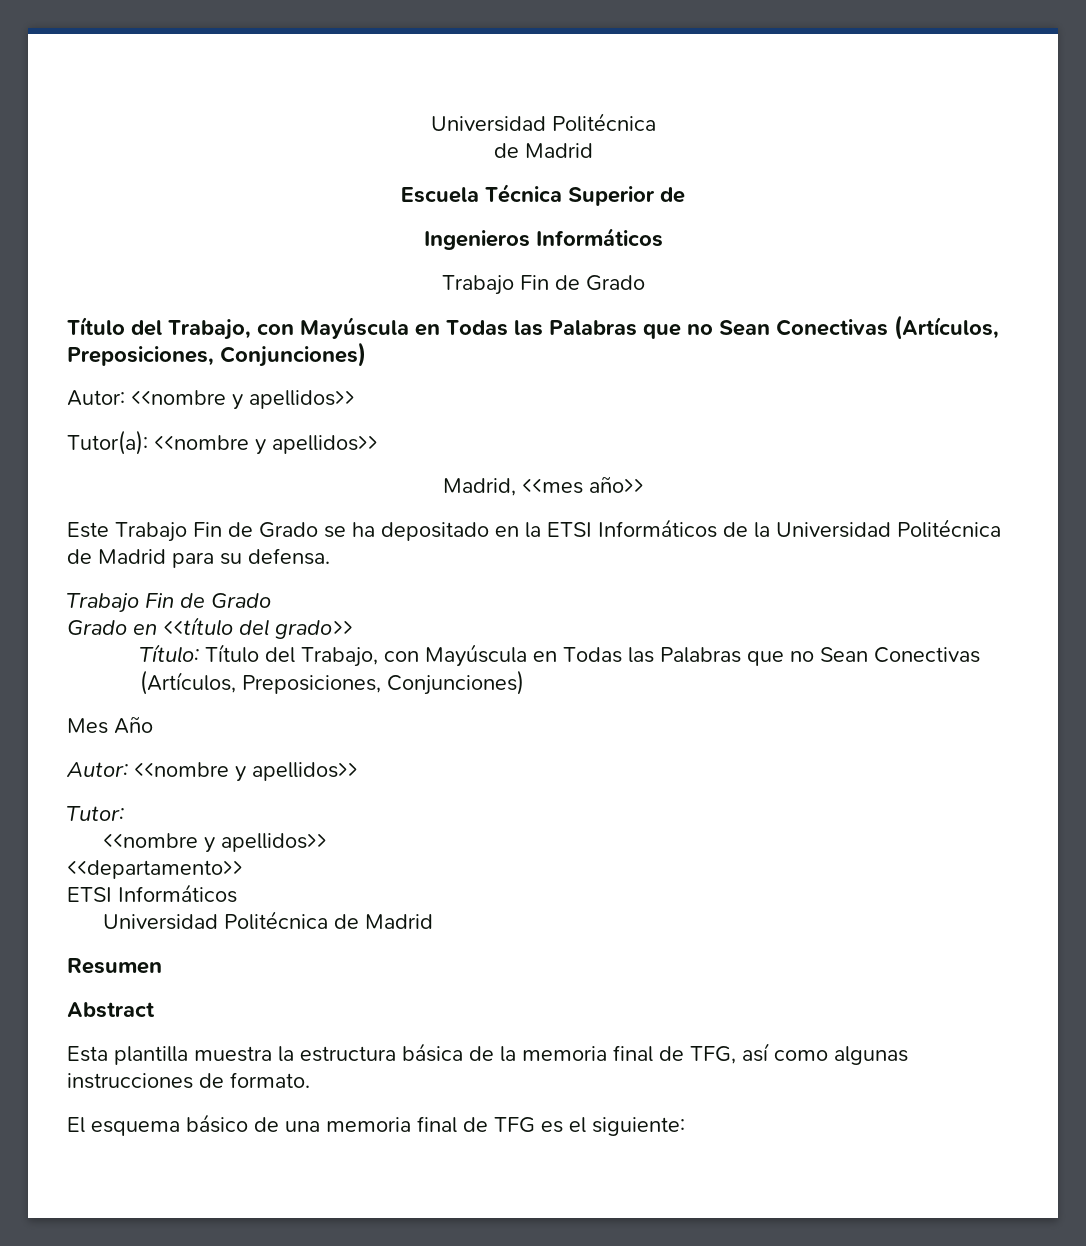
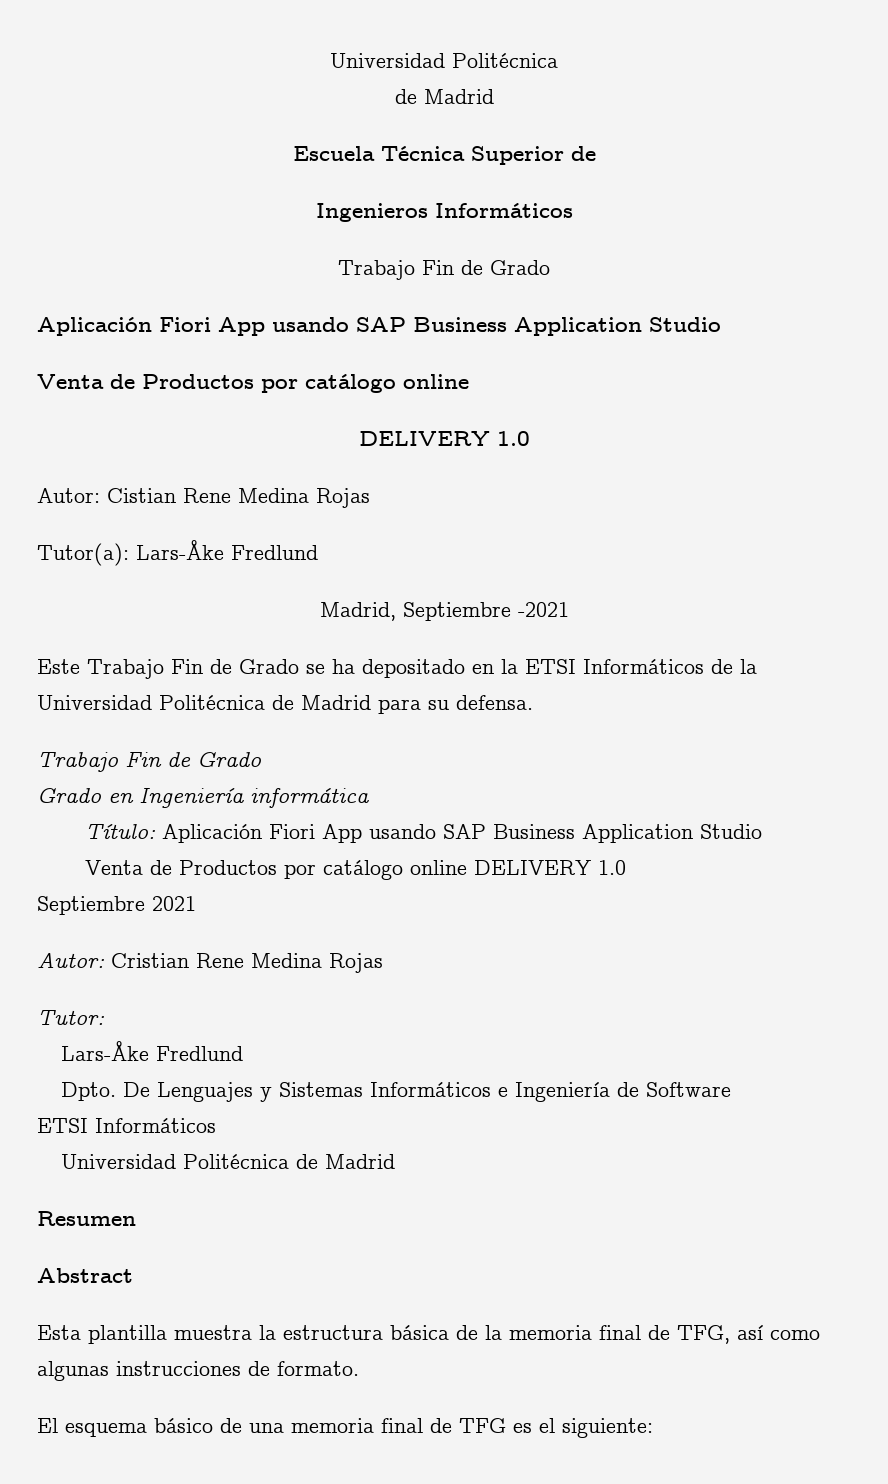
[67,315,999,340] [67,342,366,367] [67,390,355,410] [67,430,378,455] Título del Trabajo, con Mayúscula en Todas las Palabras que no Sean Conectivas (Artículos, Preposiciones, Conjunciones) // Autor: <<nombre y apellidos>> // Tutor(a): <<nombre y apellidos>> -> [37,317,721,336] [37,374,469,393] [358,431,530,446] [37,488,370,508] [37,540,318,566] Aplicación Fiori App usando SAP Business Application Studio // Venta de Productos por catálogo online // DELIVERY 1.0 // Autor: Cistian Rene Medina Rojas // Tutor(a): Lars-Åke Fredlund
[521,476,644,494] <<mes año>> -> [402,602,569,621] Septiembre -2021
[163,617,352,639] [139,644,980,667] [139,670,524,695] [67,716,153,734] [66,762,358,782] [67,806,124,821] [103,833,328,853] [67,860,243,879] <<título del grado>> // Título: Título del Trabajo, con Mayúscula en Todas las Palabras que no Sean Conectivas (Artículos, Preposiciones, Conjunciones) // Mes Año // Autor: <<nombre y apellidos>> // Tutor: // <<nombre y apellidos>> // <<departamento>> -> [139,788,369,808] [85,824,763,843] [85,860,627,880] [37,896,196,915] [37,953,383,973] [37,1010,105,1025] [61,1041,244,1061] [61,1082,732,1102] Ingeniería informática // Título: Aplicación Fiori App usando SAP Business Application Studio // Venta de Productos por catálogo online DELIVERY 1.0 // Septiembre 2021 // Autor: Cristian Rene Medina Rojas // Tutor: // Lars-Åke Fredlund // Dpto. De Lenguajes y Sistemas Informáticos e Ingeniería de Software

